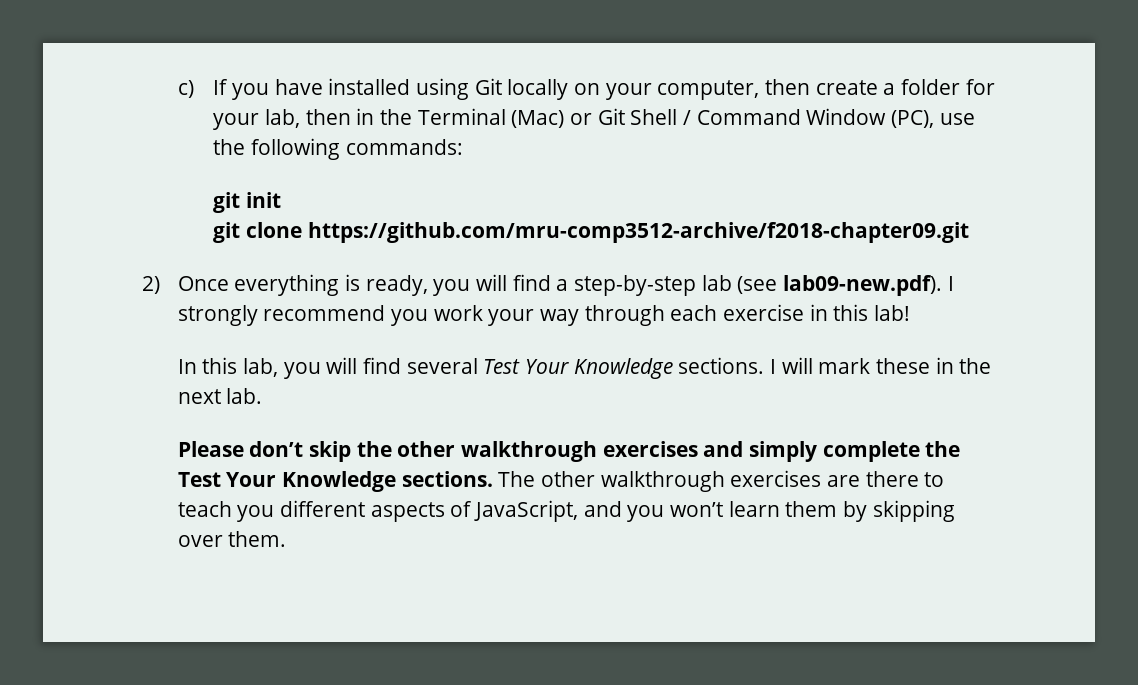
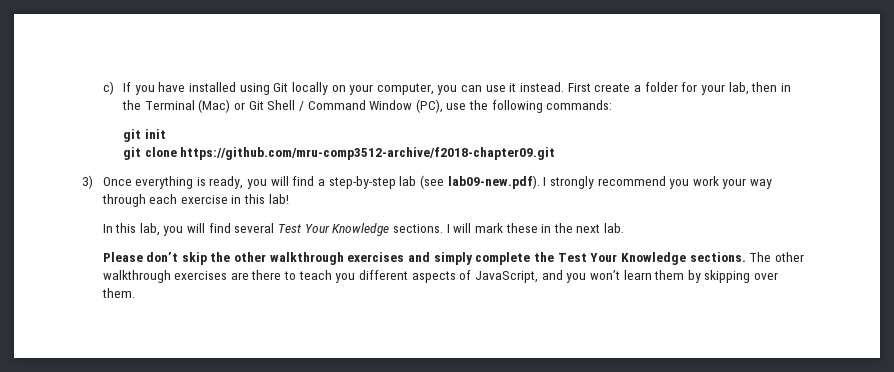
[764,79,810,95] then -> [437,82,591,95] you can use it instead. First
[142,276,160,294] 2) -> [82,175,93,189] 3)

